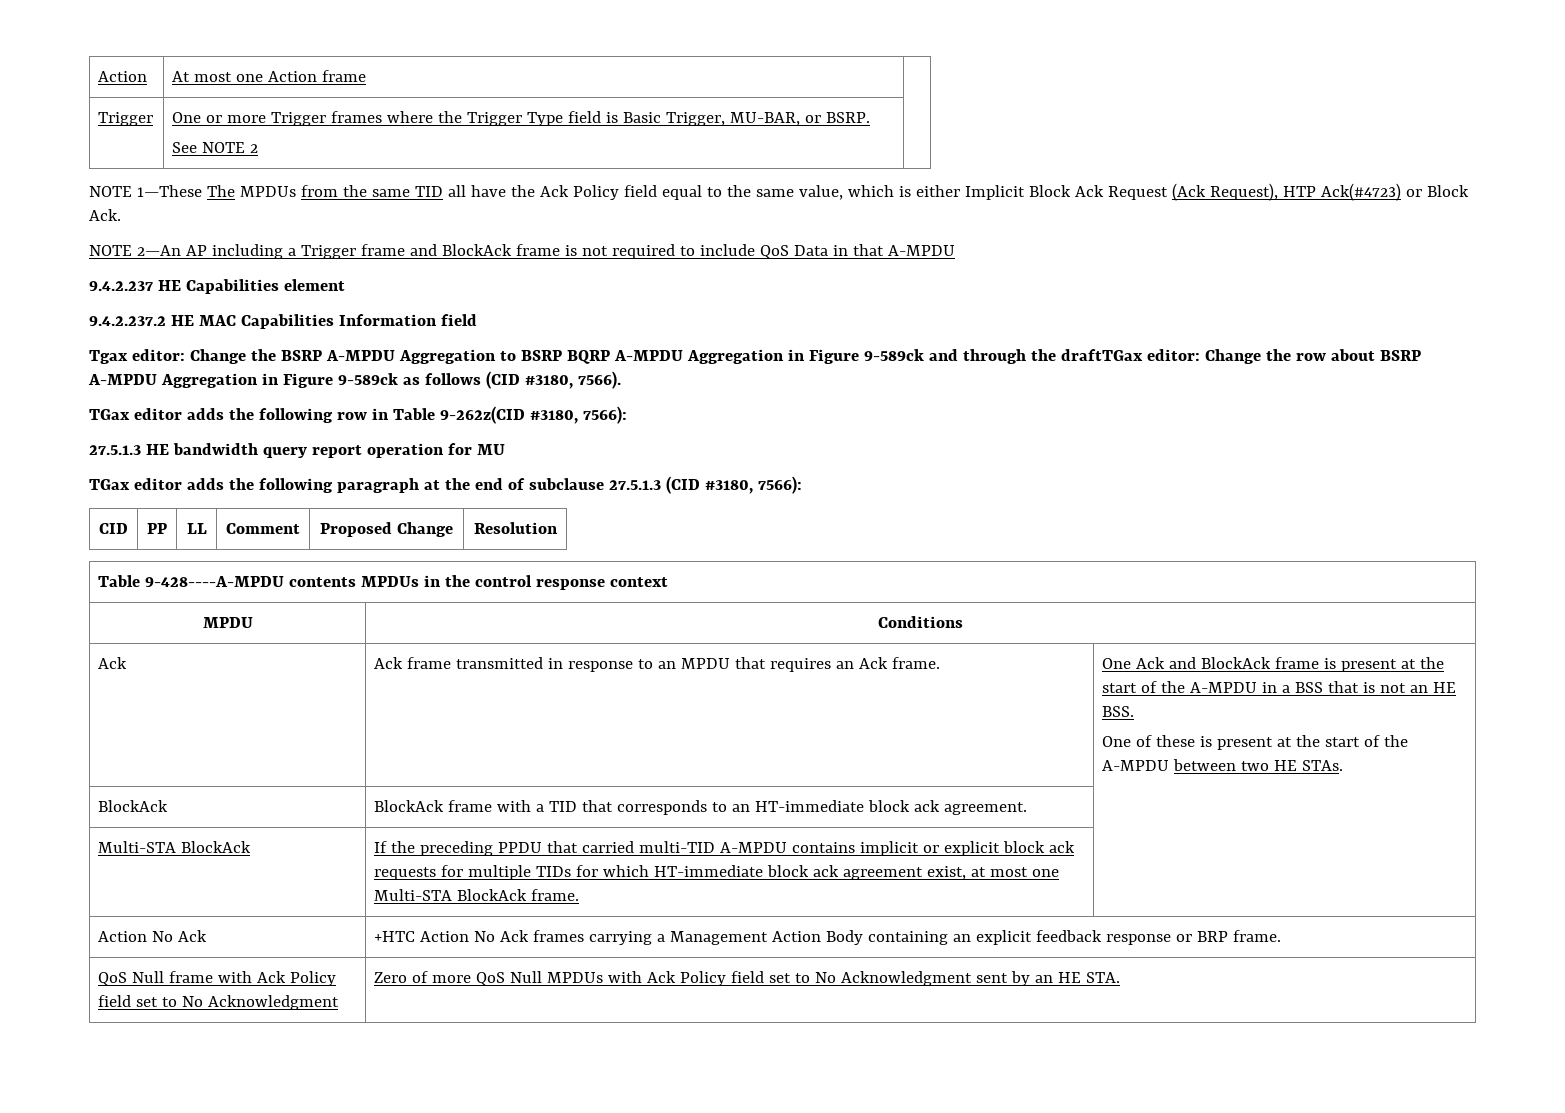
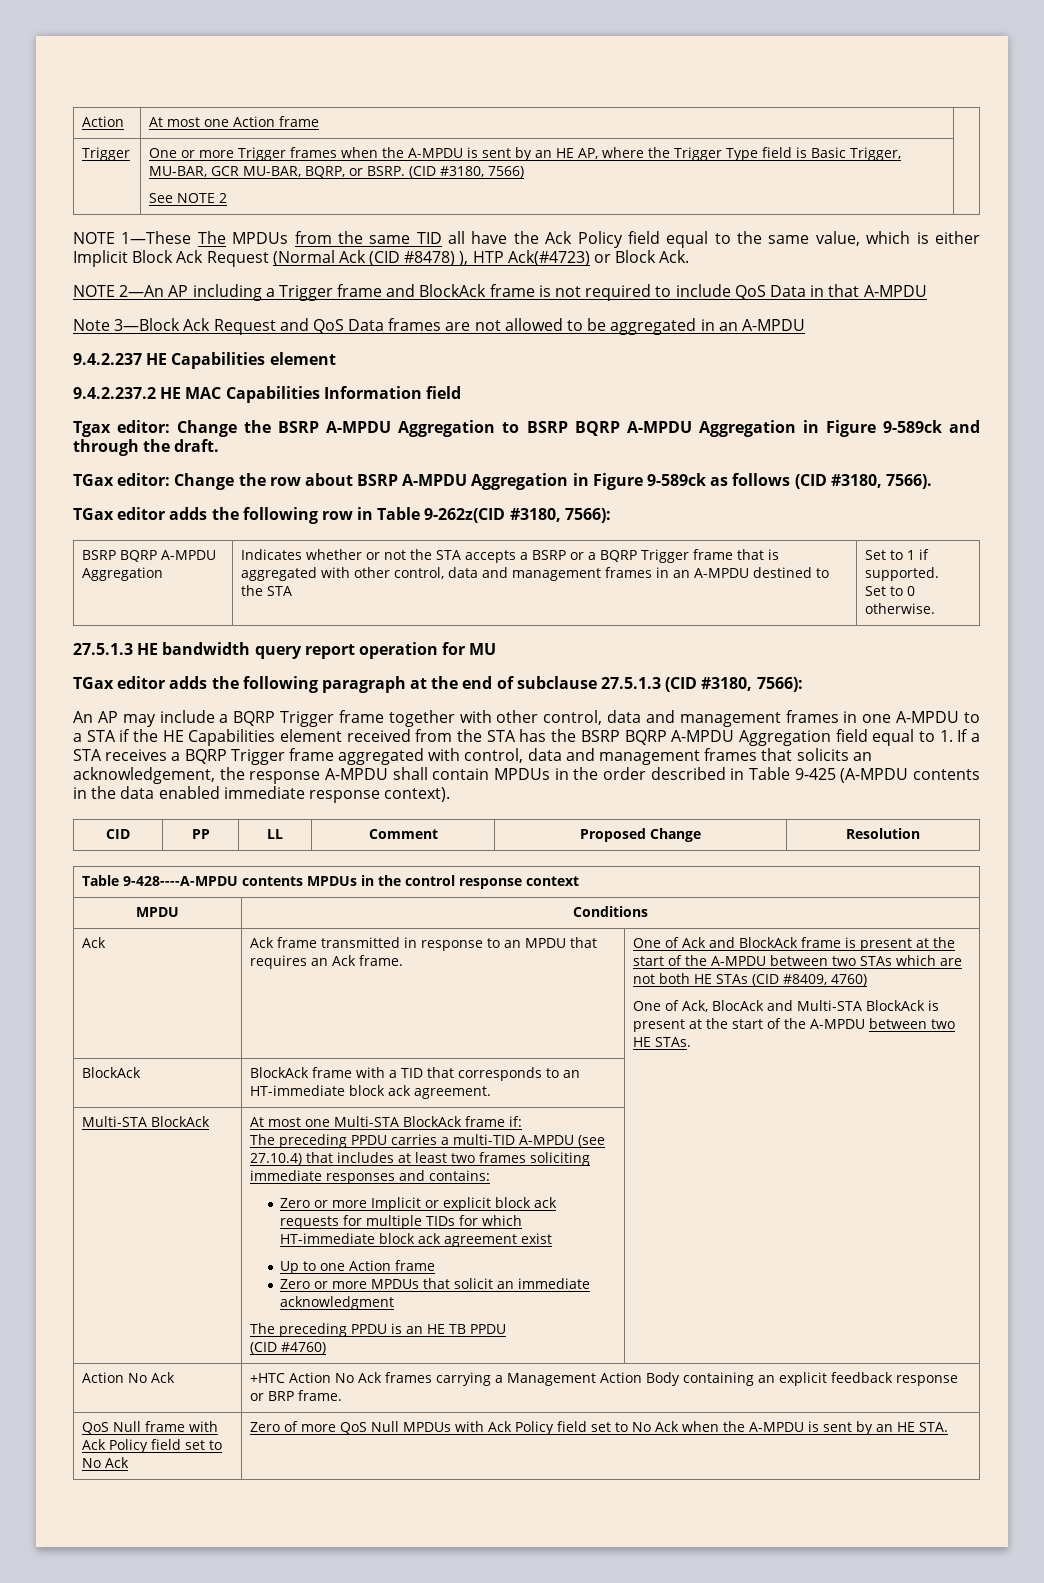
(383, 117) none -> [341,147,599,161] when the A-MPDU is sent by an HE AP,
(801, 119) none -> [211,166,346,178] GCR MU-BAR, BQRP,
(871, 117) none -> [408,166,524,178] (CID #3180, 7566)
[1171,183,1278,201] (Ack Request), -> [272,250,469,266] (Normal Ack (CID #8478) ),
(955, 250) none -> [73,318,805,335] // Note 3—Block Ack Request and QoS Data frames are not allowed to be aggregated in an A-MPDU
[1060,349,1143,361] draftTGax -> [174,439,220,452] [73,474,114,486] draft. // TGax
(627, 415) none -> [82,550,217,562] [82,567,164,581] [241,549,779,563] [241,567,830,581] [241,585,293,596] [865,549,930,560] [865,567,940,581] [865,586,916,596] [865,603,936,614] // BSRP BQRP A-MPDU Aggregation | Indicates whether or not the STA accepts a BSRP or a BQRP Trigger frame that is aggregated with other control, data and management frames in an A-MPDU destined to the STA | Set to 1 if supported. // Set to 0 otherwise.
(802, 485) none -> [73,710,981,727] [73,729,980,746] [73,748,872,765] [73,767,980,784] [73,786,451,803] // An AP may include a BQRP Trigger frame together with other control, data and management frames in one A-MPDU to a STA if the HE Capabilities element received from the STA has the BSRP BQRP A-MPDU Aggregation field equal to 1. If a STA receives a BQRP Trigger frame aggregated with control, data and management frames that solicits an acknowledgement, the response A-MPDU shall contain MPDUs in the order described in Table 9-425 (A-MPDU contents in the data enabled immediate response context).
(1132, 663) none -> [665,937,680,948] of
[1262,681,1457,693] [1102,706,1135,717] [1102,735,1196,747] in a BSS that is not an HE BSS. // One of these -> [770,955,962,966] [633,973,867,986] [633,1000,925,1012] between two STAs which are not both HE STAs (CID #8409, 4760) // One of Ack, BlocAck and Multi-STA BlockAck
[374,841,920,856] If the preceding PPDU that carried multi-TID A-MPDU contains implicit -> [250,1116,522,1127] [250,1134,606,1148] [250,1152,591,1166] [250,1170,491,1184] [280,1197,422,1211] At most one Multi-STA BlockAck frame if: // The preceding PPDU carries a multi-TID A-MPDU (see 27.10.4) that includes at least two frames soliciting immediate responses and contains: // Zero or more Implicit
[927,866,1060,880] [374,889,580,901] exist, at most one Multi-STA BlockAck frame. -> [521,1233,553,1244] [280,1260,436,1274] [280,1278,591,1289] [280,1296,395,1310] [250,1323,507,1337] [250,1342,327,1354] exist // Up to one Action frame // Zero or more MPDUs that solicit an immediate acknowledgment // The preceding PPDU is an HE TB PPDU // (CID #4760)
[208,995,340,1010] Acknowledgment -> [105,1457,130,1468] Ack
[841,971,973,986] Acknowledgment -> [655,1421,820,1432] Ack when the A-MPDU is

